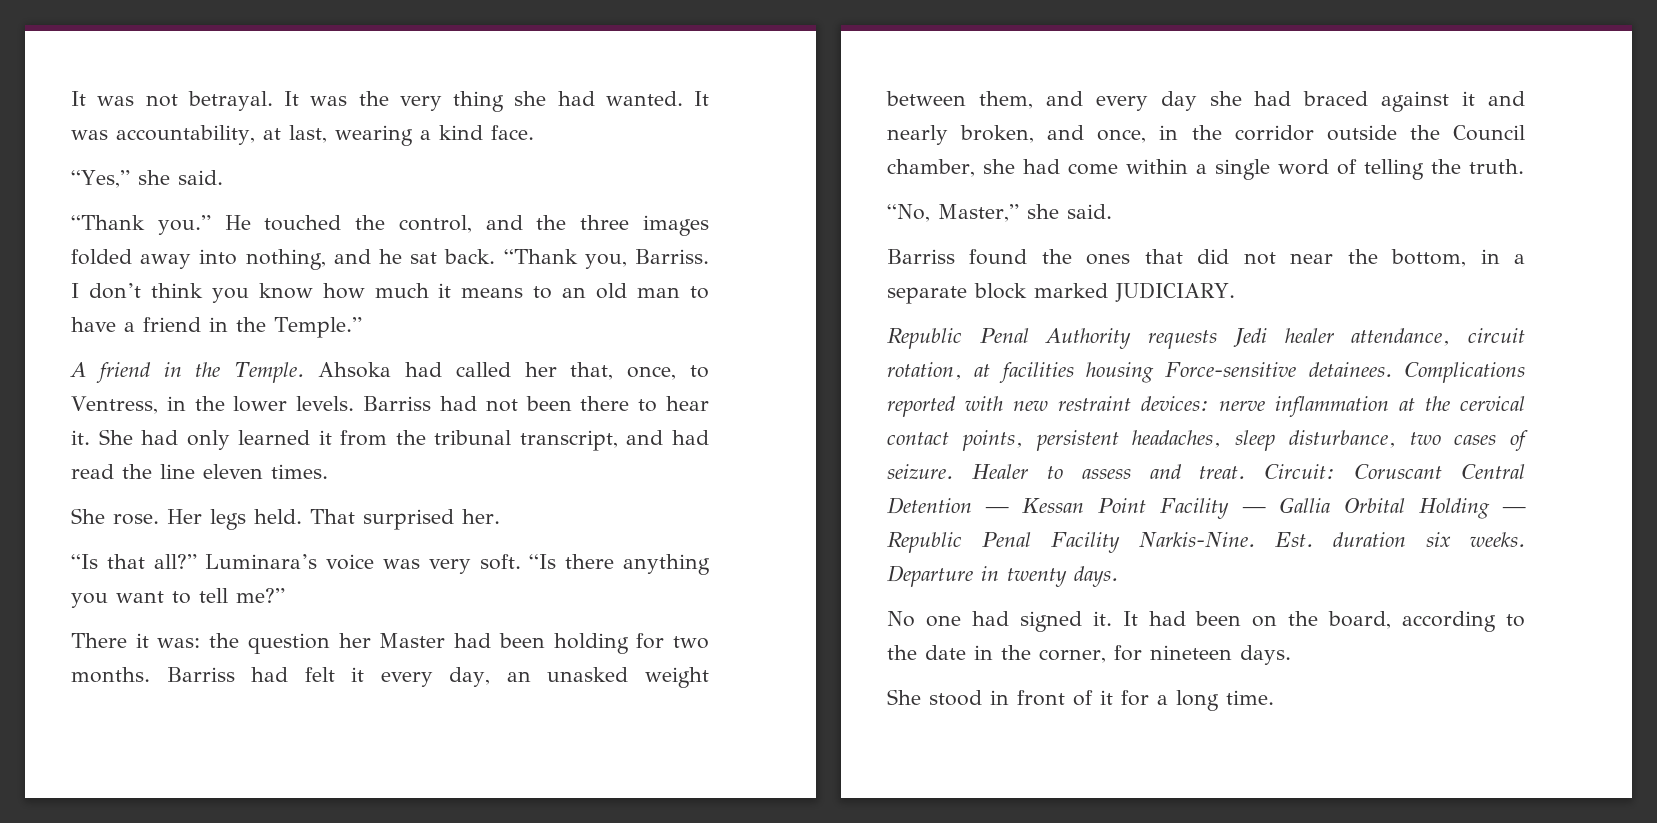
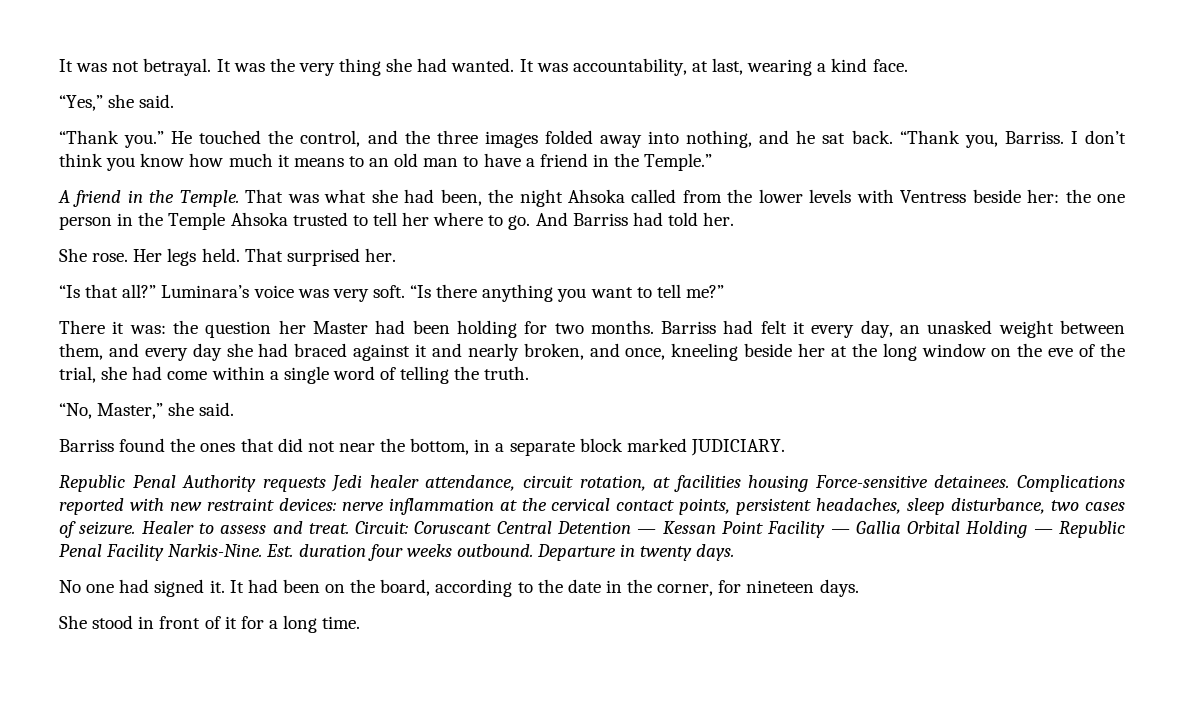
[318,362,709,380] [71,396,709,414] [71,429,709,451] [71,464,328,479] Ahsoka had called her that, once, to Ventress, in the lower levels. Barriss had not been there to hear it. She had only learned it from the tribunal transcript, and had read the line eleven times. -> [245,189,1126,207] [59,212,735,230] That was what she had been, the night Ahsoka called from the lower levels with Ventress beside her: the one person in the Temple Ahsoka trusted to tell her where to go. And Barriss had told her.
[1159,125,1525,141] [887,159,975,177] in the corridor outside the Council chamber, -> [671,343,1125,361] [59,366,96,383] kneeling beside her at the long window on the eve of the trial,
[1425,532,1525,547] six weeks. -> [367,544,533,561] four weeks outbound.

